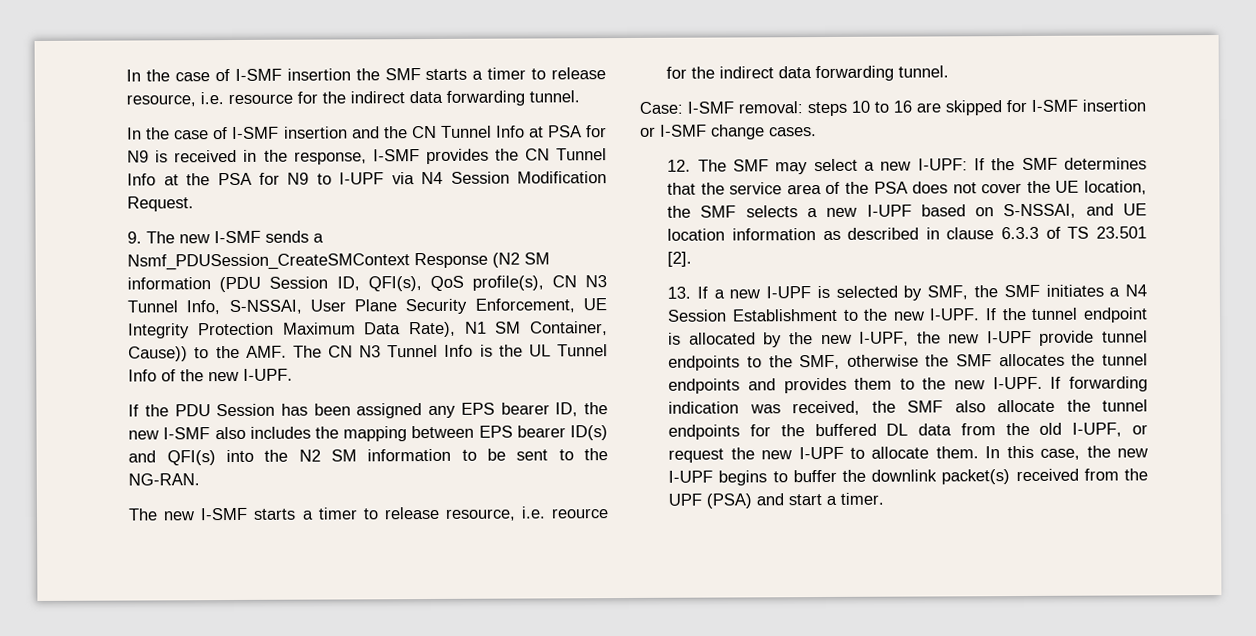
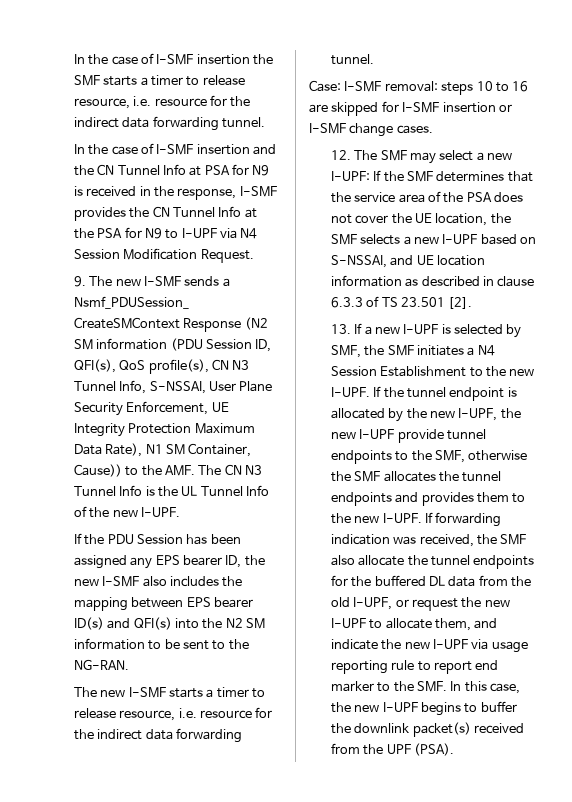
[551,508,609,519] reource -> [199,710,252,719] resource
[935,446,979,459] them. -> [434,618,498,631] [330,639,528,653] [330,660,499,674] [330,681,447,692] them, and indicate the new I-UPF via usage reporting rule to report end marker to the SMF.
[706,492,885,509] (PSA) and start a timer. -> [413,743,454,756] (PSA).

